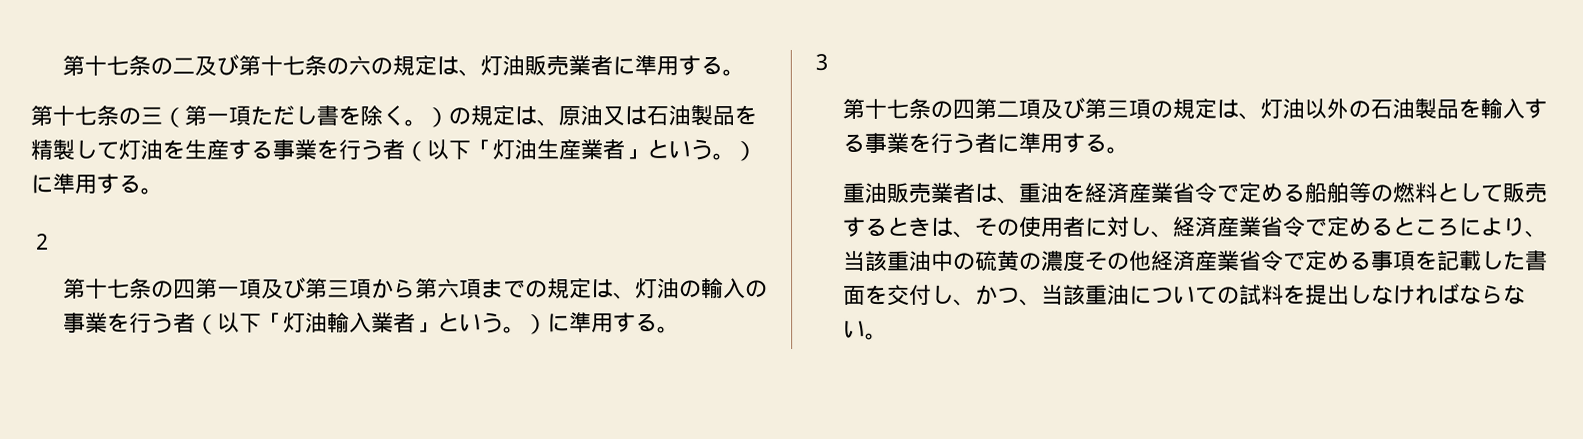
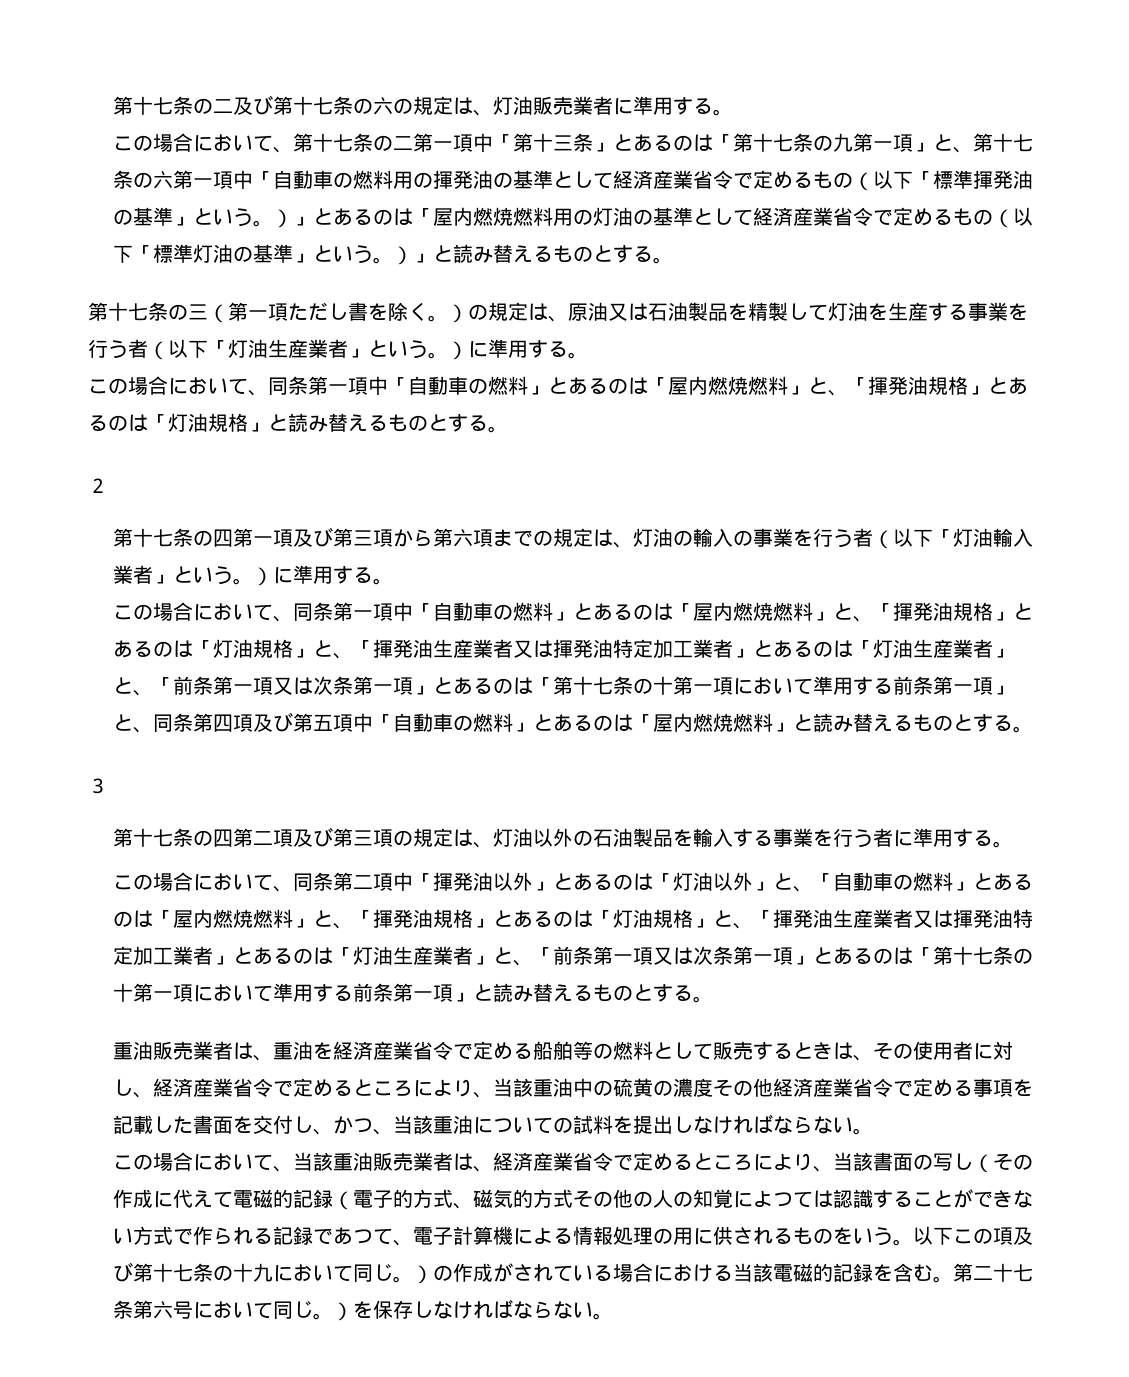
(746, 73) none -> [113,133,1034,153] [113,170,1034,191] [113,207,1034,228] [113,244,674,265] // この場合において、第十七条の二第一項中「第十三条」とあるのは「第十七条の九第一項」と、第十七条の六第一項中「自動車の燃料用の揮発油の基準として経済産業省令で定めるもの（以下「標準揮発油の基準」という。）」とあるのは「屋内燃焼燃料用の灯油の基準として経済産業省令で定めるもの（以下「標準灯油の基準」という。）」と読み替えるものとする。
(163, 191) none -> [88,376,1028,396] [88,413,508,433] // この場合において、同条第一項中「自動車の燃料」とあるのは「屋内燃焼燃料」と、「揮発油規格」とあるのは「灯油規格」と読み替えるものとする。
(681, 330) none -> [113,602,1034,622] [113,639,1014,659] [113,676,1014,696] [113,712,1034,733] // この場合において、同条第一項中「自動車の燃料」とあるのは「屋内燃焼燃料」と、「揮発油規格」とあるのは「灯油規格」と、「揮発油生産業者又は揮発油特定加工業者」とあるのは「灯油生産業者」と、「前条第一項又は次条第一項」とあるのは「第十七条の十第一項において準用する前条第一項」と、同条第四項及び第五項中「自動車の燃料」とあるのは「屋内燃焼燃料」と読み替えるものとする。
(1130, 150) none -> [113,872,1034,892] [113,909,1034,929] [113,946,1034,966] [113,983,714,1003] // この場合において、同条第二項中「揮発油以外」とあるのは「灯油以外」と、「自動車の燃料」とあるのは「屋内燃焼燃料」と、「揮発油規格」とあるのは「灯油規格」と、「揮発油生産業者又は揮発油特定加工業者」とあるのは「灯油生産業者」と、「前条第一項又は次条第一項」とあるのは「第十七条の十第一項において準用する前条第一項」と読み替えるものとする。
(889, 336) none -> [113,1152,1034,1173] [113,1189,1034,1210] [113,1226,1034,1246] [113,1262,1034,1284] [113,1299,614,1321] // この場合において、当該重油販売業者は、経済産業省令で定めるところにより、当該書面の写し（その作成に代えて電磁的記録（電子的方式、磁気的方式その他の人の知覚によつては認識することができない方式で作られる記録であつて、電子計算機による情報処理の用に供されるものをいう。以下この項及び第十七条の十九において同じ。）の作成がされている場合における当該電磁的記録を含む。第二十七条第六号において同じ。）を保存しなければならない。

